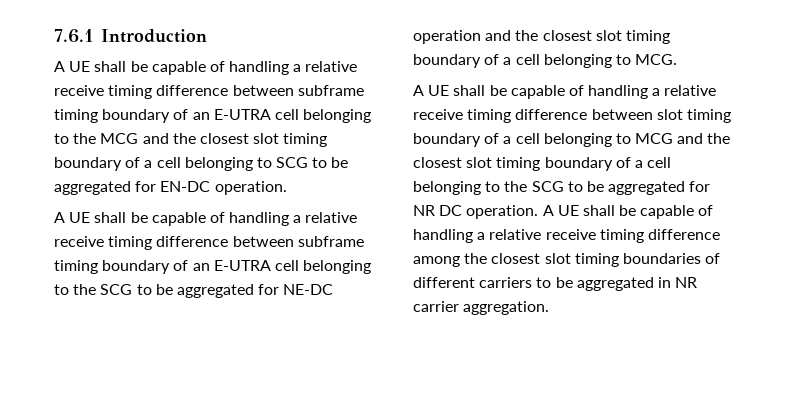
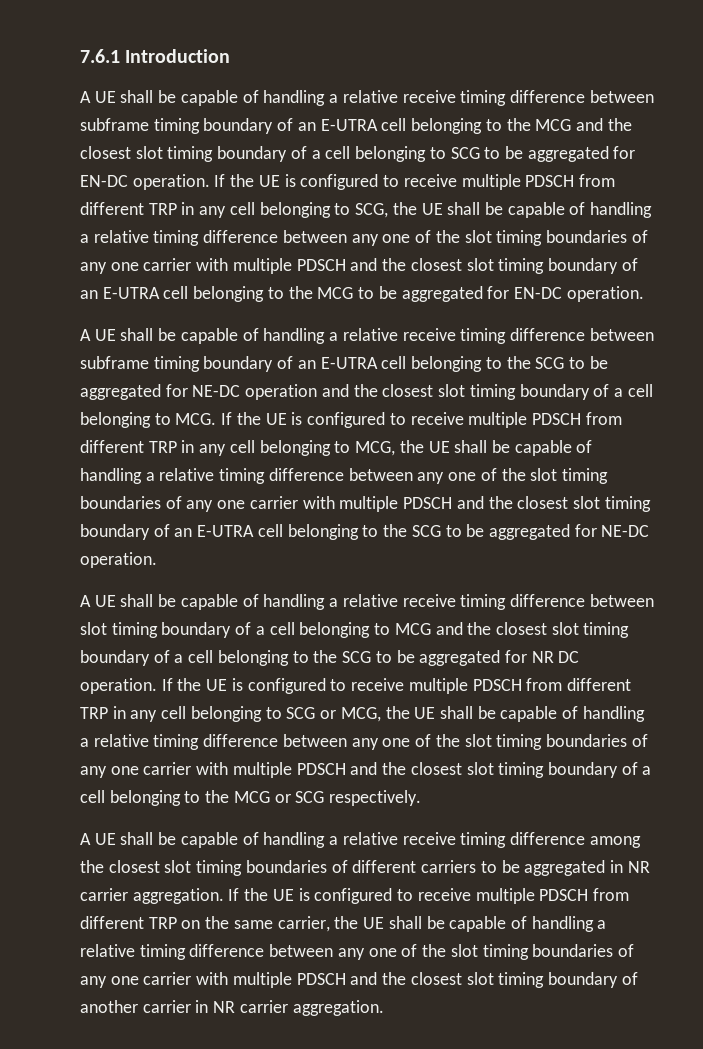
(287, 188) none -> [214,174,615,190] [80,202,653,218] [80,230,648,246] [80,258,638,274] [80,286,644,302] If the UE is configured to receive multiple PDSCH from different TRP in any cell belonging to SCG, the UE shall be capable of handling a relative timing difference between any one of the slot timing boundaries of any one carrier with multiple PDSCH and the closest slot timing boundary of an E-UTRA cell belonging to the MCG to be aggregated for EN-DC operation.
(678, 59) none -> [221,412,622,428] [80,440,593,456] [80,468,608,484] [80,496,651,512] [80,524,650,540] [80,552,157,568] If the UE is configured to receive multiple PDSCH from different TRP in any cell belonging to MCG, the UE shall be capable of handling a relative timing difference between any one of the slot timing boundaries of any one carrier with multiple PDSCH and the closest slot timing boundary of an E-UTRA cell belonging to the SCG to be aggregated for NE-DC operation.
(539, 212) none -> [161,678,631,694] [80,706,645,722] [80,734,648,750] [80,762,652,778] [80,790,422,806] If the UE is configured to receive multiple PDSCH from different TRP in any cell belonging to SCG or MCG, the UE shall be capable of handling a relative timing difference between any one of the slot timing boundaries of any one carrier with multiple PDSCH and the closest slot timing boundary of a cell belonging to the MCG or SCG respectively. //
(550, 308) none -> [228,888,629,904] [80,916,607,932] [80,944,634,960] [80,972,638,988] [80,1000,384,1016] If the UE is configured to receive multiple PDSCH from different TRP on the same carrier, the UE shall be capable of handling a relative timing difference between any one of the slot timing boundaries of any one carrier with multiple PDSCH and the closest slot timing boundary of another carrier in NR carrier aggregation.

